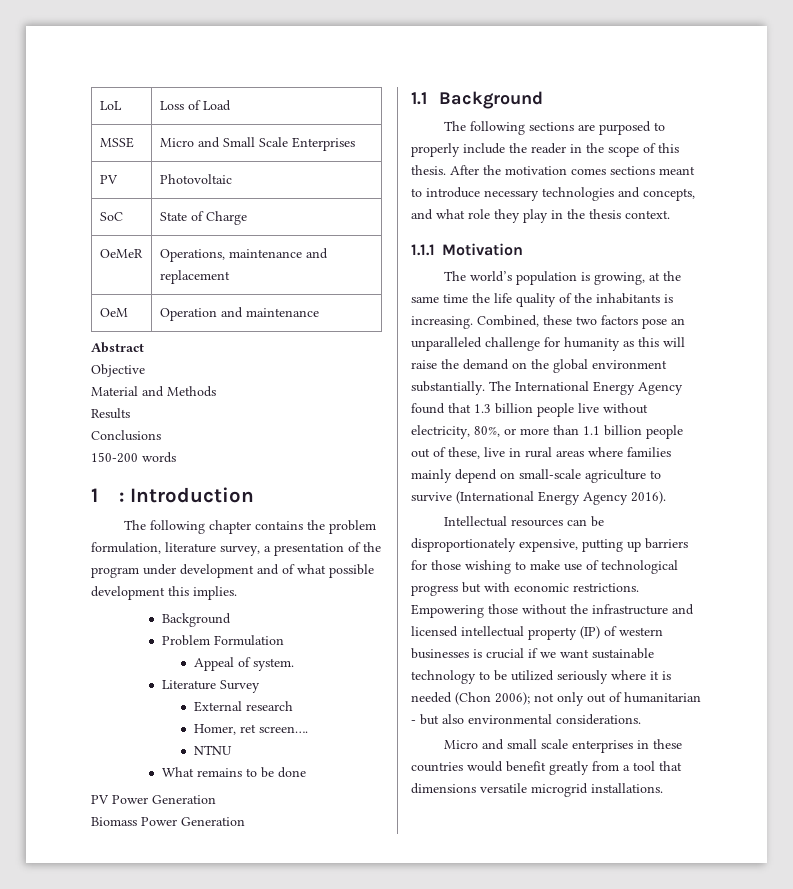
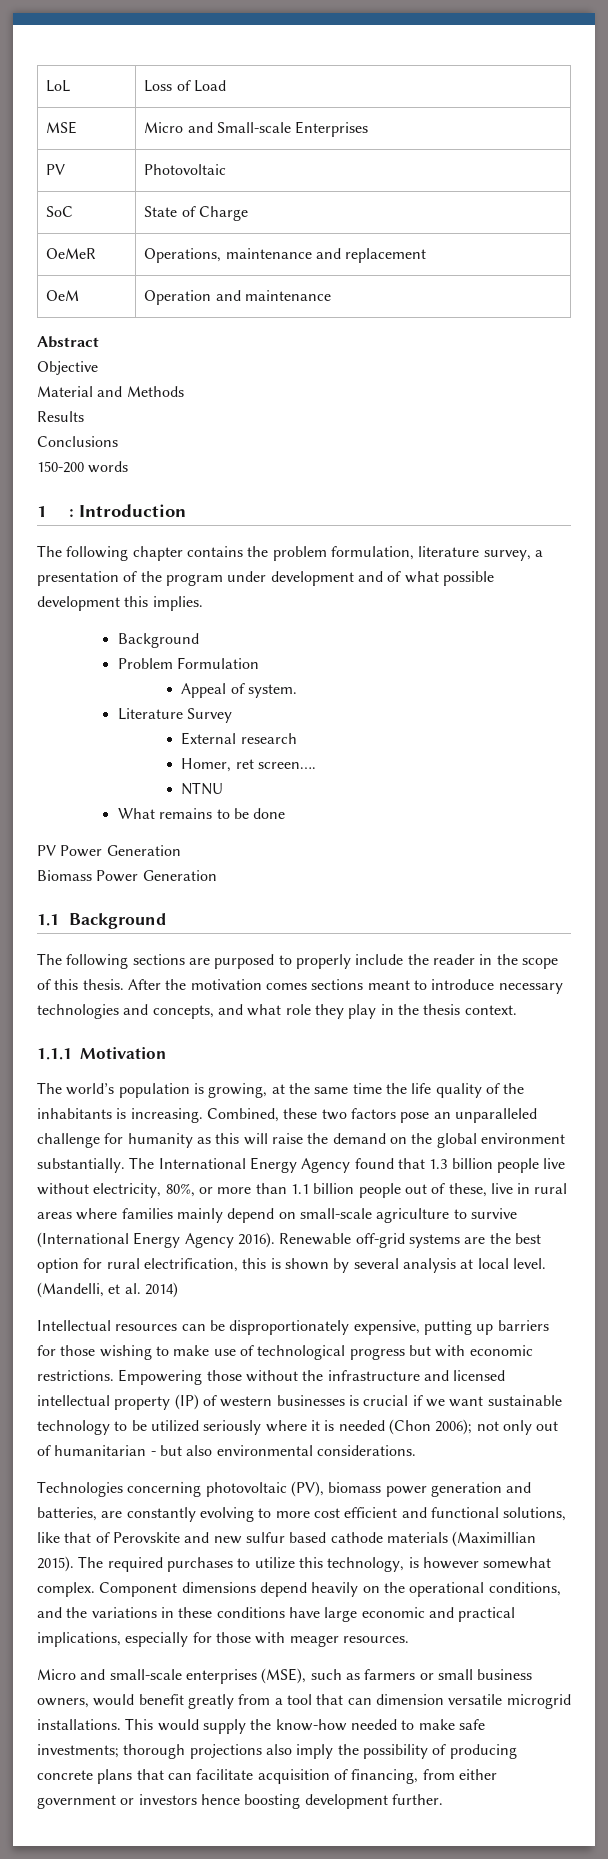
[99,137,134,148] [159,137,288,148] MSSE | Micro and Small Scale -> [46,121,78,134] [144,122,291,133] MSE | Micro and Small-scale
(666, 497) none -> [279,1233,541,1248] [37,1258,546,1273] [37,1282,178,1298] Renewable off-grid systems are the best option for rural electrification, this is shown by several analysis at local level. (Mandelli, et al. 2014)
[443,739,682,753] [411,762,463,772] Micro and small scale enterprises in these countries -> [37,1481,532,1497] [37,1507,567,1522] [37,1531,537,1547] [37,1556,552,1572] [37,1582,561,1597] [37,1607,516,1622] [37,1632,409,1647] [37,1668,533,1684] [37,1698,89,1708] Technologies concerning photovoltaic (PV), biomass power generation and batteries, are constantly evolving to more cost efficient and functional solutions, like that of Perovskite and new sulfur based cathode materials (Maximillian 2015). The required purchases to utilize this technology, is however somewhat complex. Component dimensions depend heavily on the operational conditions, and the variations in these conditions have large economic and practical implications, especially for those with meager resources. // Micro and small-scale enterprises (MSE), such as farmers or small business owners,
[411,783,476,794] dimensions -> [347,1694,444,1705] can dimension
(663, 788) none -> [125,1718,485,1734] [37,1744,517,1759] [37,1769,497,1784] [37,1794,443,1809] This would supply the know-how needed to make safe investments; thorough projections also imply the possibility of producing concrete plans that can facilitate acquisition of financing, from either government or investors hence boosting development further.

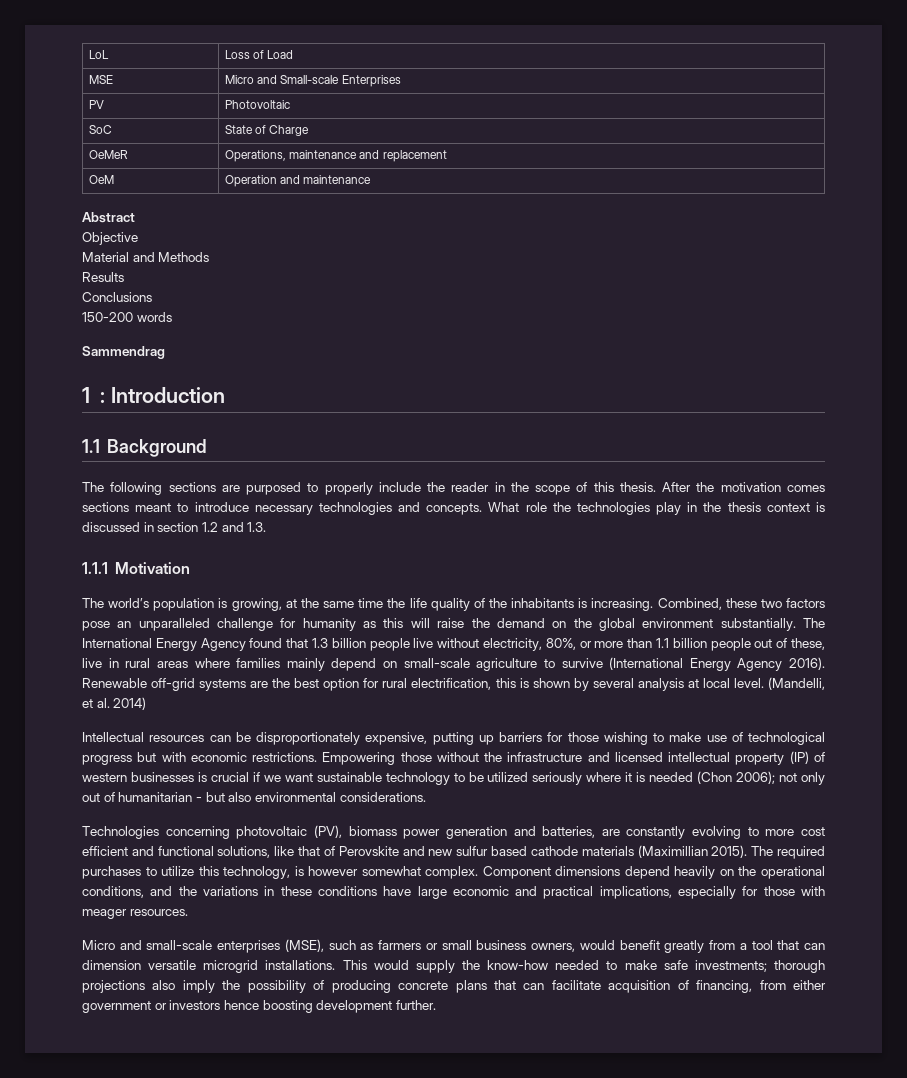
(129, 467) none -> [82,346,165,359] // Sammendrag
[37,545,543,561] [37,571,494,586] [37,596,203,611] [117,633,199,648] [117,657,260,669] [181,683,297,698] [117,708,233,723] [181,732,297,745] [181,758,316,772] [181,782,224,795] [117,808,286,819] [37,845,181,857] [37,870,217,882] // The following chapter contains the problem formulation, literature survey, a presentation of the program under development and of what possible development this implies. // Background // Problem Formulation // Appeal of system. // Literature Survey // External research // Homer, ret screen…. // NTNU // What remains to be done // PV Power Generation // Biomass Power Generation -> (225, 395) none
[152,1004,517,1019] concepts, and what role they play in the thesis context. -> [426,502,825,515] [82,522,267,532] concepts. What role the technologies play in the thesis context is discussed in section 1.2 and 1.3.

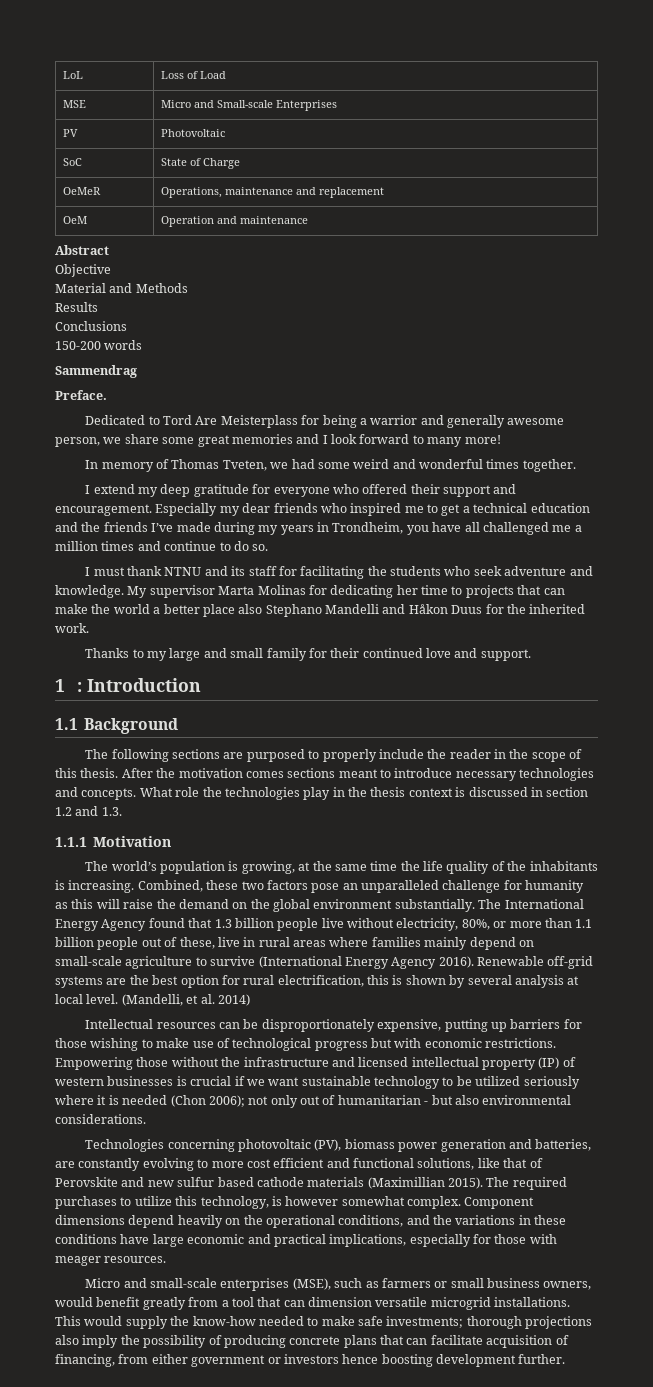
(165, 352) none -> [55,390,107,400] [85,415,565,428] [55,434,501,447] [85,459,576,472] [85,484,517,497] [55,503,590,516] [55,522,582,535] [55,541,269,551] [85,566,593,579] [55,585,565,598] [55,604,586,617] [55,623,89,633] [85,648,531,661] // Preface. // Dedicated to Tord Are Meisterplass for being a warrior and generally awesome person, we share some great memories and I look forward to many more! // In memory of Thomas Tveten, we had some weird and wonderful times together. // I extend my deep gratitude for everyone who offered their support and encouragement. Especially my dear friends who inspired me to get a technical education and the friends I’ve made during my years in Trondheim, you have all challenged me a million times and continue to do so. // I must thank NTNU and its staff for facilitating the students who seek adventure and knowledge. My supervisor Marta Molinas for dedicating her time to projects that can make the world a better place also Stephano Mandelli and Håkon Duus for the inherited work. // Thanks to my large and small family for their continued love and support.

